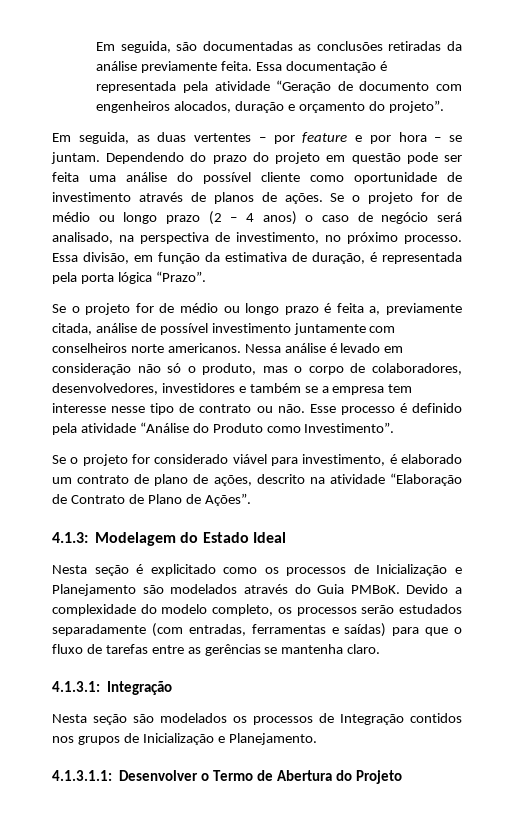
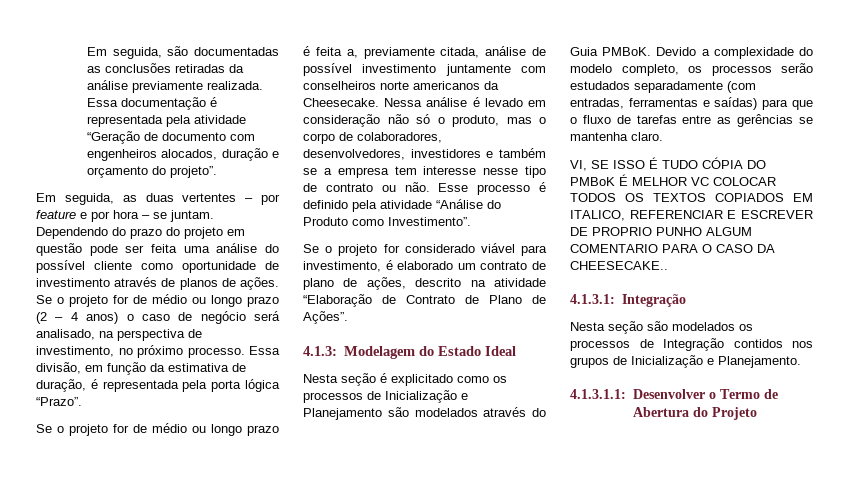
[221,61,253,71] feita. -> [206,81,263,90] realizada.
[167,343,241,353] americanos. -> [413,81,499,90] [303,98,379,107] americanos da Cheesecake.
(381, 649) none -> [570,157,766,171] [570,174,776,186] [570,193,813,202] [570,210,813,221] [570,227,752,236] [570,244,775,253] [570,261,668,270] // VI, SE ISSO É TUDO CÓPIA DO PMBoK É MELHOR VC COLOCAR TODOS OS TEXTOS COPIADOS EM ITALICO, REFERENCIAR E ESCREVER DE PROPRIO PUNHO ALGUM COMENTARIO PARA O CASO DA CHEESECAKE..

